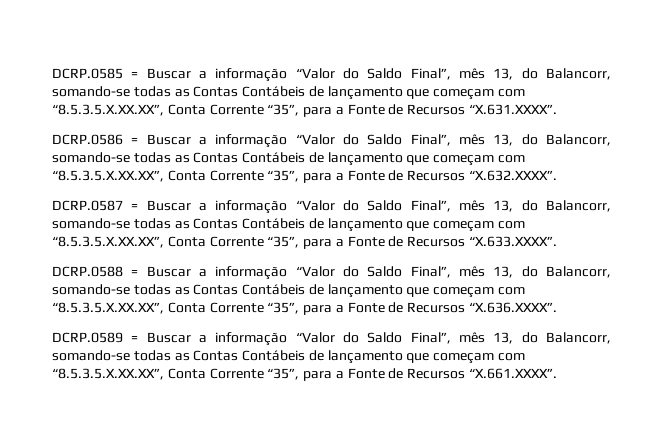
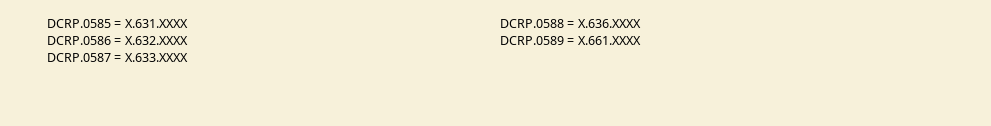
[146,68,611,82] [52,86,526,100] [52,104,558,117] [52,134,611,148] [52,152,526,166] [52,170,558,183] [52,200,611,214] [52,218,526,232] [52,236,558,249] [52,266,611,280] [52,284,526,298] [52,302,558,315] [52,332,611,346] [52,350,526,364] [52,368,558,381] Buscar a informação “Valor do Saldo Final”, mês 13, do Balancorr, somando-se todas as Contas Contábeis de lançamento que começam com “8.5.3.5.X.XX.XX”, Conta Corrente “35”, para a Fonte de Recursos “X.631.XXXX”. // DCRP.0586 = Buscar a informação “Valor do Saldo Final”, mês 13, do Balancorr, somando-se todas as Contas Contábeis de lançamento que começam com “8.5.3.5.X.XX.XX”, Conta Corrente “35”, para a Fonte de Recursos “X.632.XXXX”. // DCRP.0587 = Buscar a informação “Valor do Saldo Final”, mês 13, do Balancorr, somando-se todas as Contas Contábeis de lançamento que começam com “8.5.3.5.X.XX.XX”, Conta Corrente “35”, para a Fonte de Recursos “X.633.XXXX”. // DCRP.0588 = Buscar a informação “Valor do Saldo Final”, mês 13, do Balancorr, somando-se todas as Contas Contábeis de lançamento que começam com “8.5.3.5.X.XX.XX”, Conta Corrente “35”, para a Fonte de Recursos “X.636.XXXX”. // DCRP.0589 = Buscar a informação “Valor do Saldo Final”, mês 13, do Balancorr, somando-se todas as Contas Contábeis de lançamento que começam com “8.5.3.5.X.XX.XX”, Conta Corrente “35”, para a Fonte de Recursos “X.661.XXXX”. -> [124,19,188,28] [47,36,188,45] [47,53,188,62] [500,19,641,28] [500,36,641,45] X.631.XXXX // DCRP.0586 = X.632.XXXX // DCRP.0587 = X.633.XXXX // DCRP.0588 = X.636.XXXX // DCRP.0589 = X.661.XXXX

